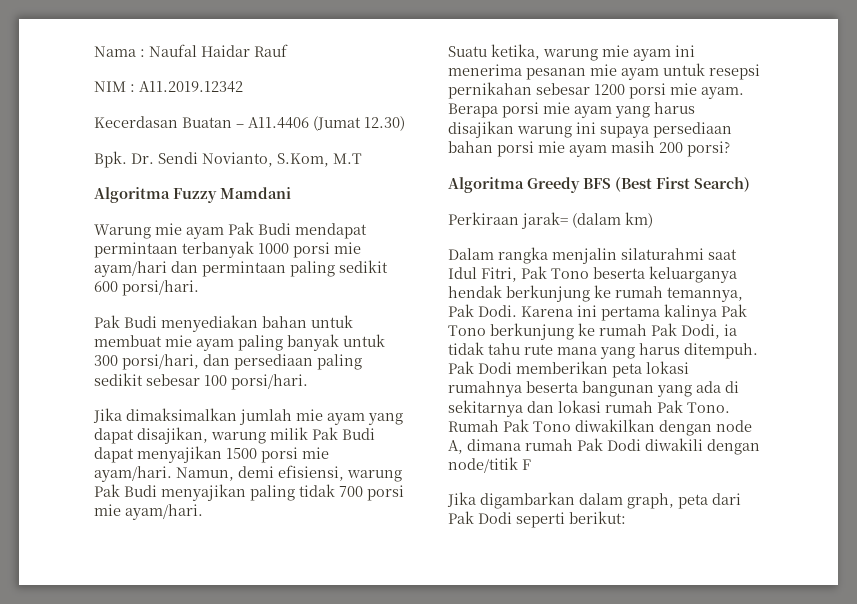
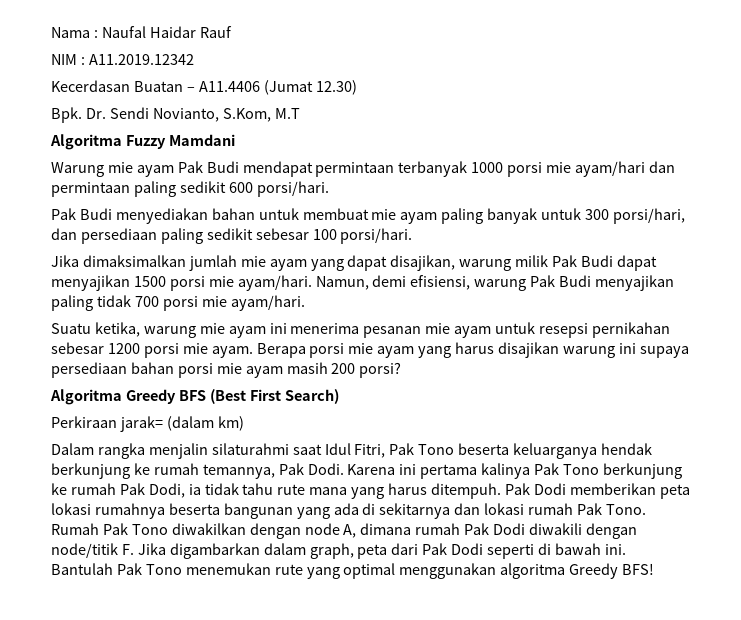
[522,459,531,470] F // -> [121,544,134,555] F.
[569,511,626,524] berikut: -> [538,543,626,555] [51,563,655,579] di bawah ini. Bantulah Pak Tono menemukan rute yang optimal menggunakan algoritma Greedy BFS!

